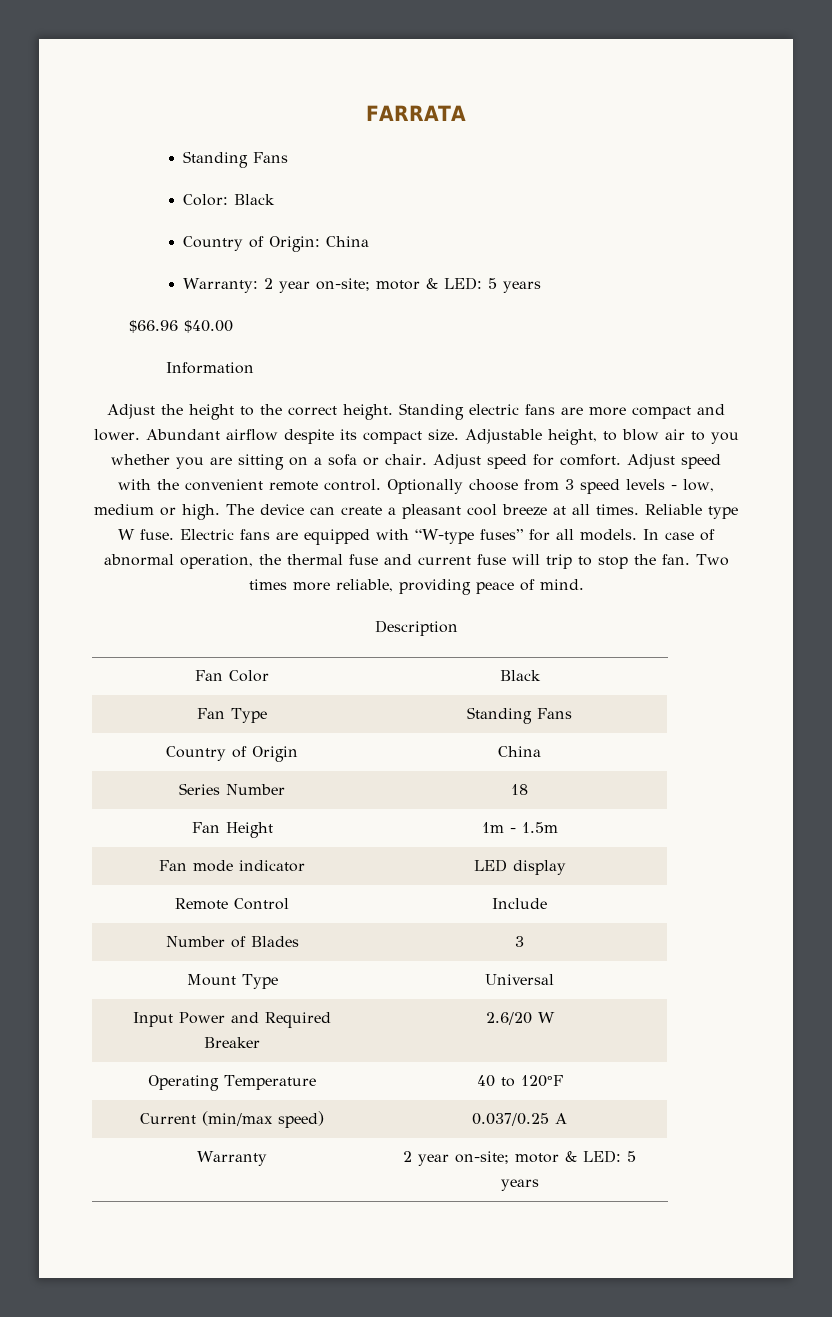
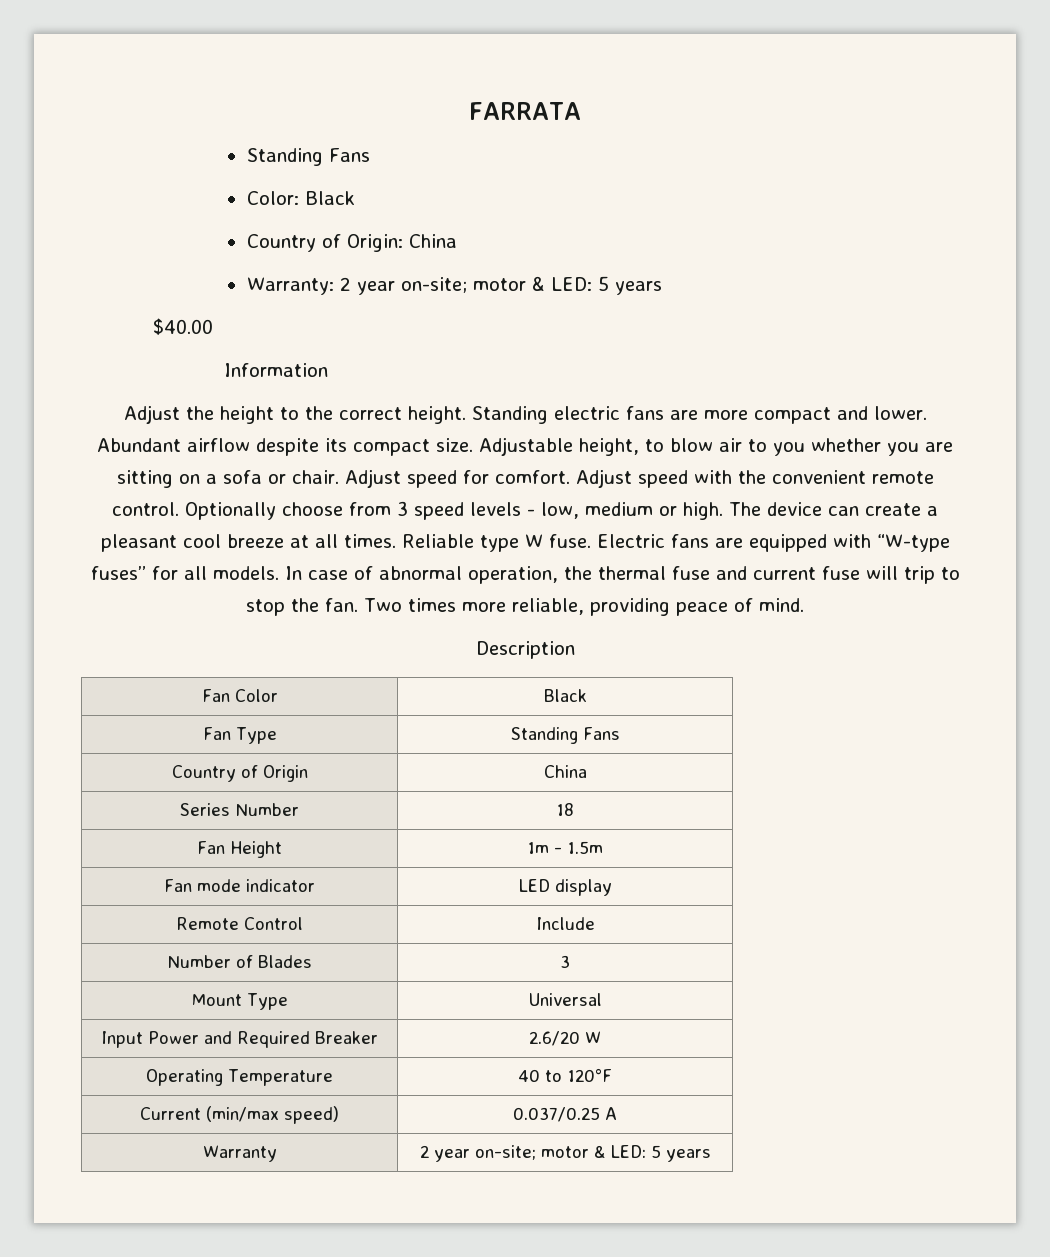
[128,320,178,333] $66.96 -> (662, 288) none

